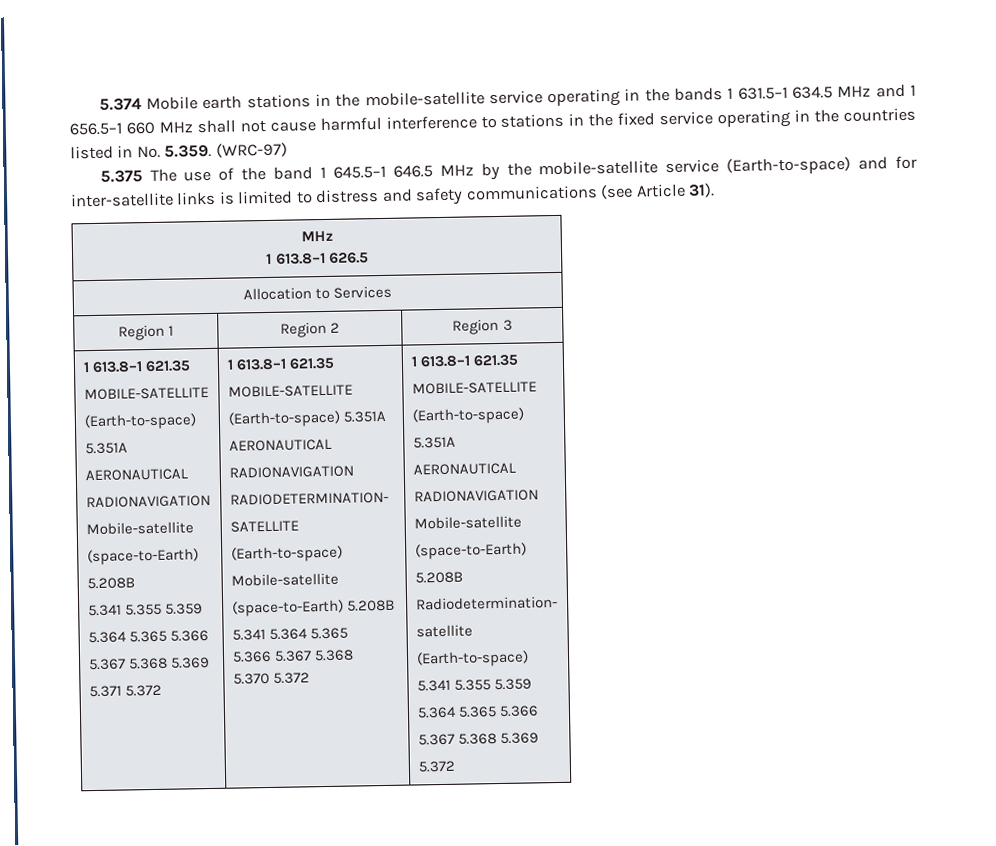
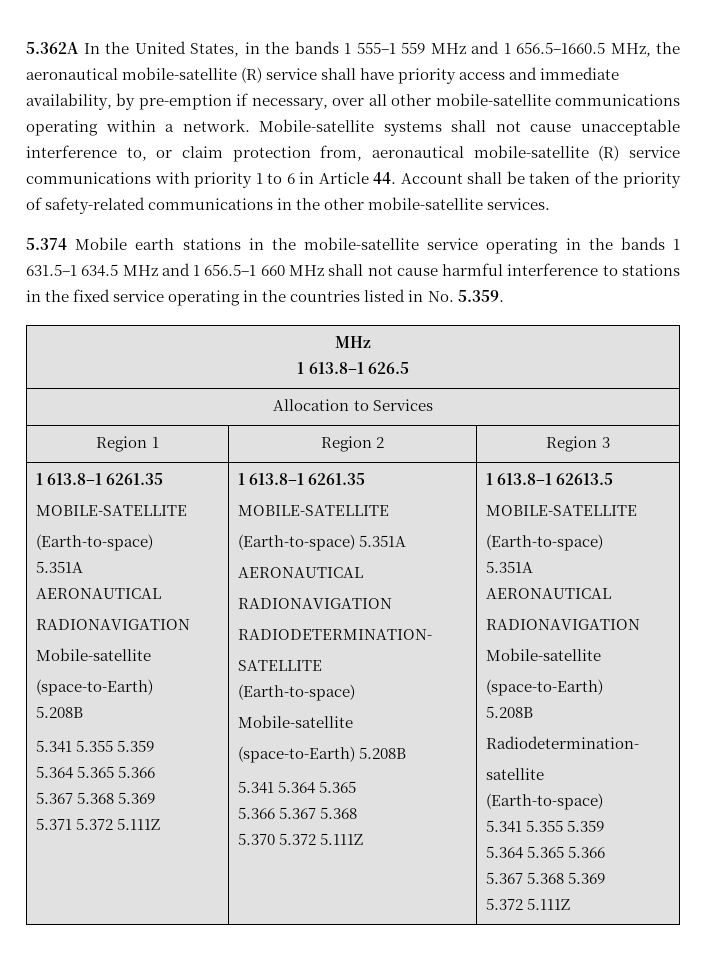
(98, 104) none -> [26,41,680,57] [26,67,620,84] [26,93,680,110] [26,119,680,136] [26,145,680,162] [26,171,682,188] [26,197,551,214] 5.362A In the United States, in the bands 1 555–1 559 MHz and 1 656.5–1660.5 MHz, the aeronautical mobile-satellite (R) service shall have priority access and immediate availability, by pre-emption if necessary, over all other mobile-satellite communications operating within a network. Mobile-satellite systems shall not cause unacceptable interference to, or claim protection from, aeronautical mobile-satellite (R) service communications with priority 1 to 6 in Article 44. Account shall be taken of the priority of safety-related communications in the other mobile-satellite services. //
[215,142,288,158] [99,155,918,183] [70,183,716,208] (WRC-97) // 5.375 The use of the band 1 645.5–1 646.5 MHz by the mobile-satellite service (Earth-to-space) and for inter-satellite links is limited to distress and safety communications (see Article 31). -> (504, 296) none
[144,360,191,373] 621.35 -> [105,473,163,485] 6261.35
[226,357,335,371] | 1 613.8–1 621.35 -> [116,818,160,830] [237,473,365,485] 5.111Z | 1 613.8–1 6261.35
[410,354,519,368] | 1 613.8–1 621.35 -> [319,833,363,845] [485,473,613,485] 5.111Z | 1 613.8–1 62613.5
(456, 766) none -> [526,898,570,910] 5.111Z

